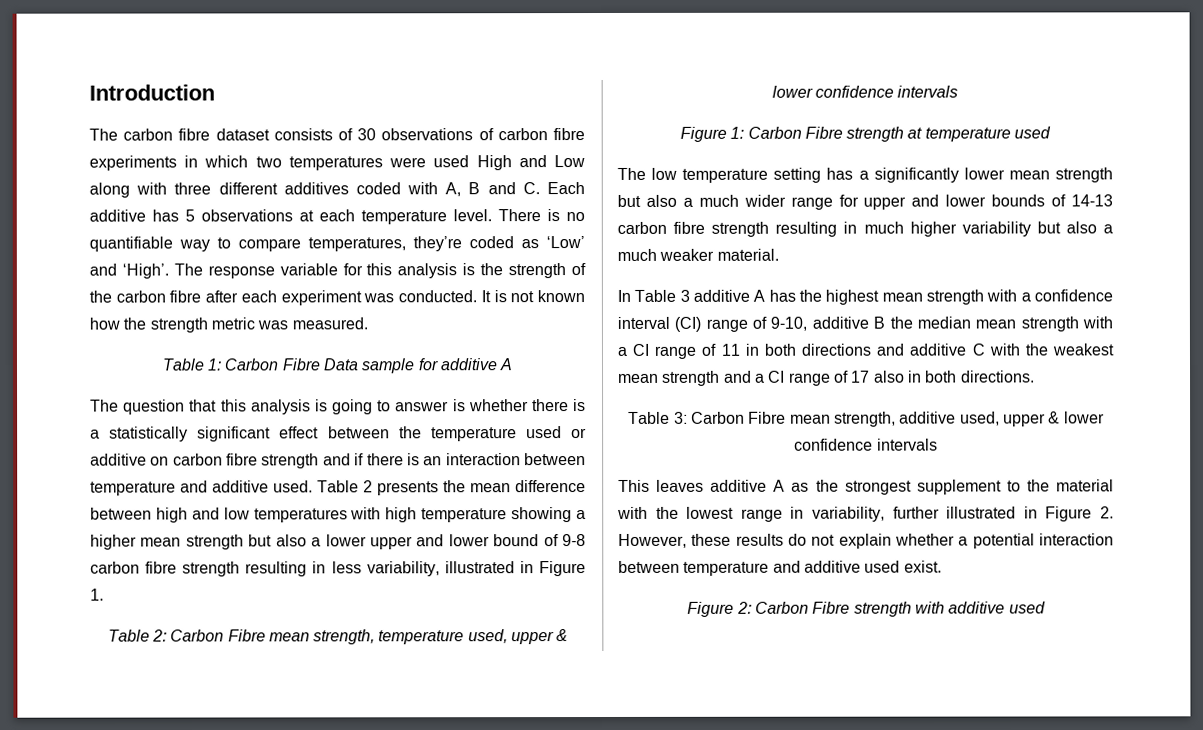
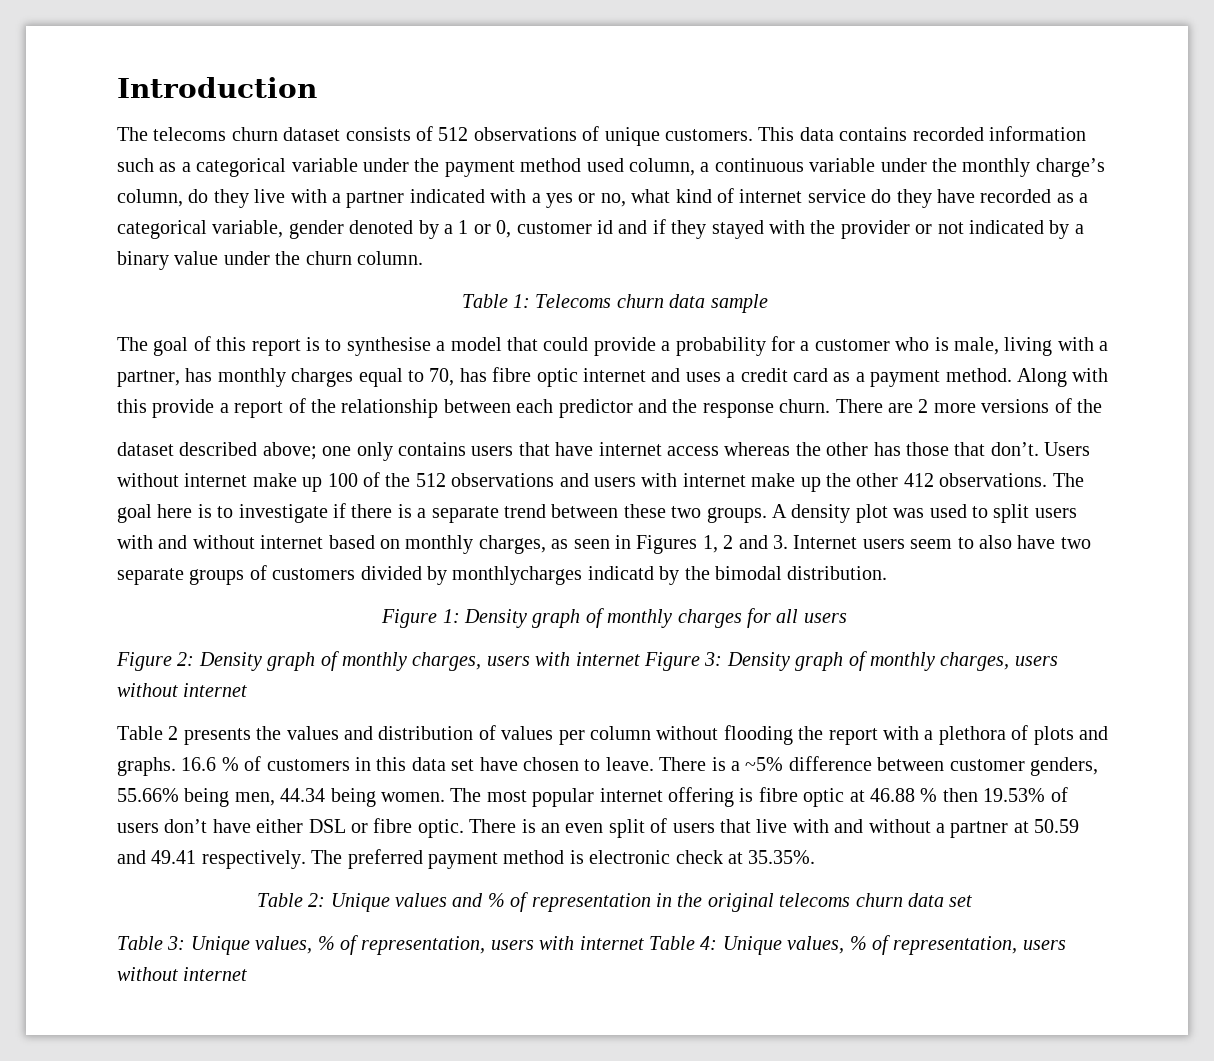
[123,128,211,141] carbon fibre -> [153,127,278,141] telecoms churn
[357,128,377,141] 30 -> [438,127,469,141] 512
[497,128,585,141] [89,155,585,171] [89,182,585,198] [89,209,585,225] [89,236,585,252] [89,263,587,279] [89,290,586,306] [89,317,368,333] [161,358,514,374] [90,399,587,415] [90,426,587,442] [90,453,587,469] [90,480,586,496] [90,507,587,523] [90,534,586,550] [90,561,586,577] [90,588,104,601] [107,629,569,645] [771,85,959,98] [679,126,1052,142] [617,167,1113,183] [617,194,1113,210] [617,221,1113,237] [617,248,779,261] [617,289,1113,305] [617,316,1113,332] [617,343,1114,359] [618,370,1035,386] [628,411,1105,427] [794,438,938,451] [618,479,1114,495] [617,506,1114,522] [618,533,1114,549] [618,560,942,576] [687,601,1046,617] carbon fibre experiments in which two temperatures were used High and Low along with three different additives coded with A, B and C. Each additive has 5 observations at each temperature level. There is no quantifiable way to compare temperatures, they’re coded as ‘Low’ and ‘High’. The response variable for this analysis is the strength of the carbon fibre after each experiment was conducted. It is not known how the strength metric was measured. // Table 1: Carbon Fibre Data sample for additive A // The question that this analysis is going to answer is whether there is a statistically significant effect between the temperature used or additive on carbon fibre strength and if there is an interaction between temperature and additive used. Table 2 presents the mean difference between high and low temperatures with high temperature showing a higher mean strength but also a lower upper and lower bound of 9-8 carbon fibre strength resulting in less variability, illustrated in Figure 1. // Table 2: Carbon Fibre mean strength, temperature used, upper & lower confidence intervals // Figure 1: Carbon Fibre strength at temperature used // The low temperature setting has a significantly lower mean strength but also a much wider range for upper and lower bounds of 14-13 carbon fibre strength resulting in much higher variability but also a much weaker material. // In Table 3 additive A has the highest mean strength with a confidence interval (CI) range of 9-10, additive B the median mean strength with a CI range of 11 in both directions and additive C with the weakest mean strength and a CI range of 17 also in both directions. // Table 3: Carbon Fibre mean strength, additive used, upper & lower confidence intervals // This leaves additive A as the strongest supplement to the material with the lowest range in variability, further illustrated in Figure 2. However, these results do not explain whether a potential interaction between temperature and additive used exist. // Figure 2: Carbon Fibre strength with additive used -> [604,126,1086,146] [117,158,1105,177] [117,188,1089,208] [117,219,1084,239] [117,251,423,270] [461,294,768,313] [117,336,1109,356] [117,367,1109,387] [117,398,1102,418] [117,442,1091,461] [117,472,1084,492] [117,503,1077,523] [117,535,1091,554] [117,565,888,585] [381,608,847,628] [116,651,1058,671] [117,683,248,697] [117,725,1108,745] [117,756,1098,776] [117,787,1068,807] [117,818,1080,838] [117,849,816,869] [256,892,973,912] [117,935,1066,955] [117,967,248,981] unique customers. This data contains recorded information such as a categorical variable under the payment method used column, a continuous variable under the monthly charge’s column, do they live with a partner indicated with a yes or no, what kind of internet service do they have recorded as a categorical variable, gender denoted by a 1 or 0, customer id and if they stayed with the provider or not indicated by a binary value under the churn column. // Table 1: Telecoms churn data sample // The goal of this report is to synthesise a model that could provide a probability for a customer who is male, living with a partner, has monthly charges equal to 70, has fibre optic internet and uses a credit card as a payment method. Along with this provide a report of the relationship between each predictor and the response churn. There are 2 more versions of the // dataset described above; one only contains users that have internet access whereas the other has those that don’t. Users without internet make up 100 of the 512 observations and users with internet make up the other 412 observations. The goal here is to investigate if there is a separate trend between these two groups. A density plot was used to split users with and without internet based on monthly charges, as seen in Figures 1, 2 and 3. Internet users seem to also have two separate groups of customers divided by monthlycharges indicatd by the bimodal distribution. // Figure 1: Density graph of monthly charges for all users // Figure 2: Density graph of monthly charges, users with internet Figure 3: Density graph of monthly charges, users without internet // Table 2 presents the values and distribution of values per column without flooding the report with a plethora of plots and graphs. 16.6 % of customers in this data set have chosen to leave. There is a ~5% difference between customer genders, 55.66% being men, 44.34 being women. The most popular internet offering is fibre optic at 46.88 % then 19.53% of users don’t have either DSL or fibre optic. There is an even split of users that live with and without a partner at 50.59 and 49.41 respectively. The preferred payment method is electronic check at 35.35%. // Table 2: Unique values and % of representation in the original telecoms churn data set // Table 3: Unique values, % of representation, users with internet Table 4: Unique values, % of representation, users without internet

